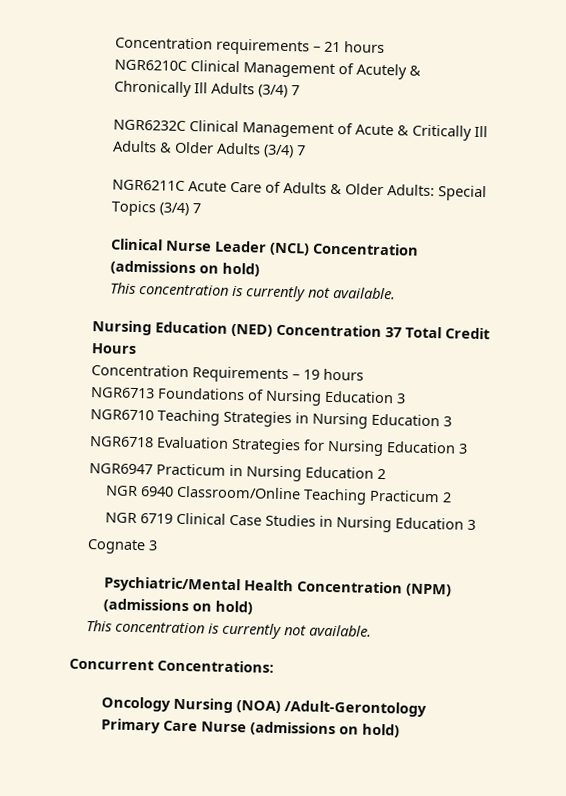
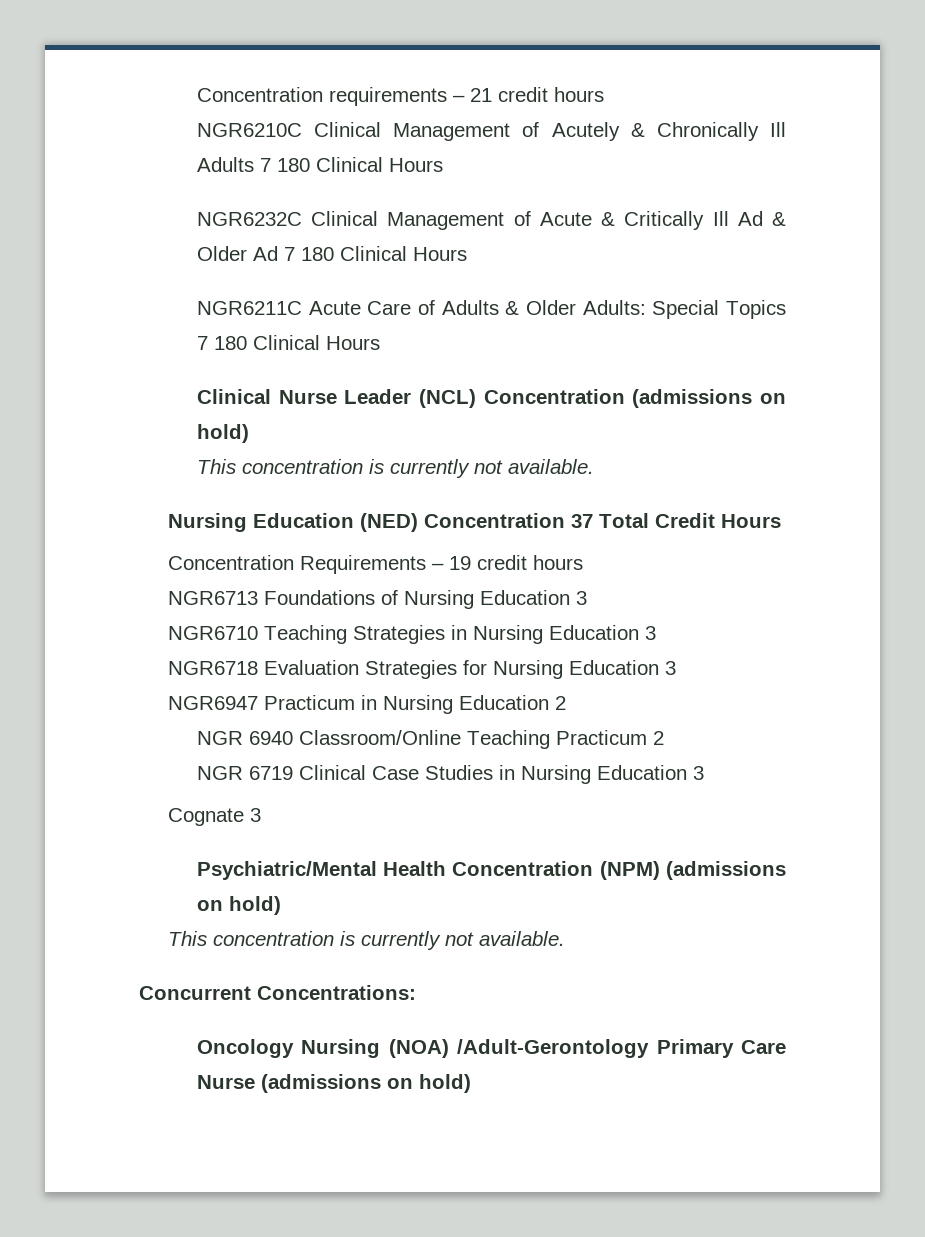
(341, 47) none -> [497,87,548,102] credit
[257,84,300,99] (3/4) 7 -> [259,157,443,172] 7 180 Clinical Hours
[111,140,306,159] Adults & Older Adults (3/4) 7 -> [737,211,786,226] [196,246,467,261] Ad & Older Ad 7 180 Clinical Hours
[158,202,201,217] (3/4) 7 -> [196,335,380,350] 7 180 Clinical Hours
(321, 374) none -> [476,555,527,570] credit

